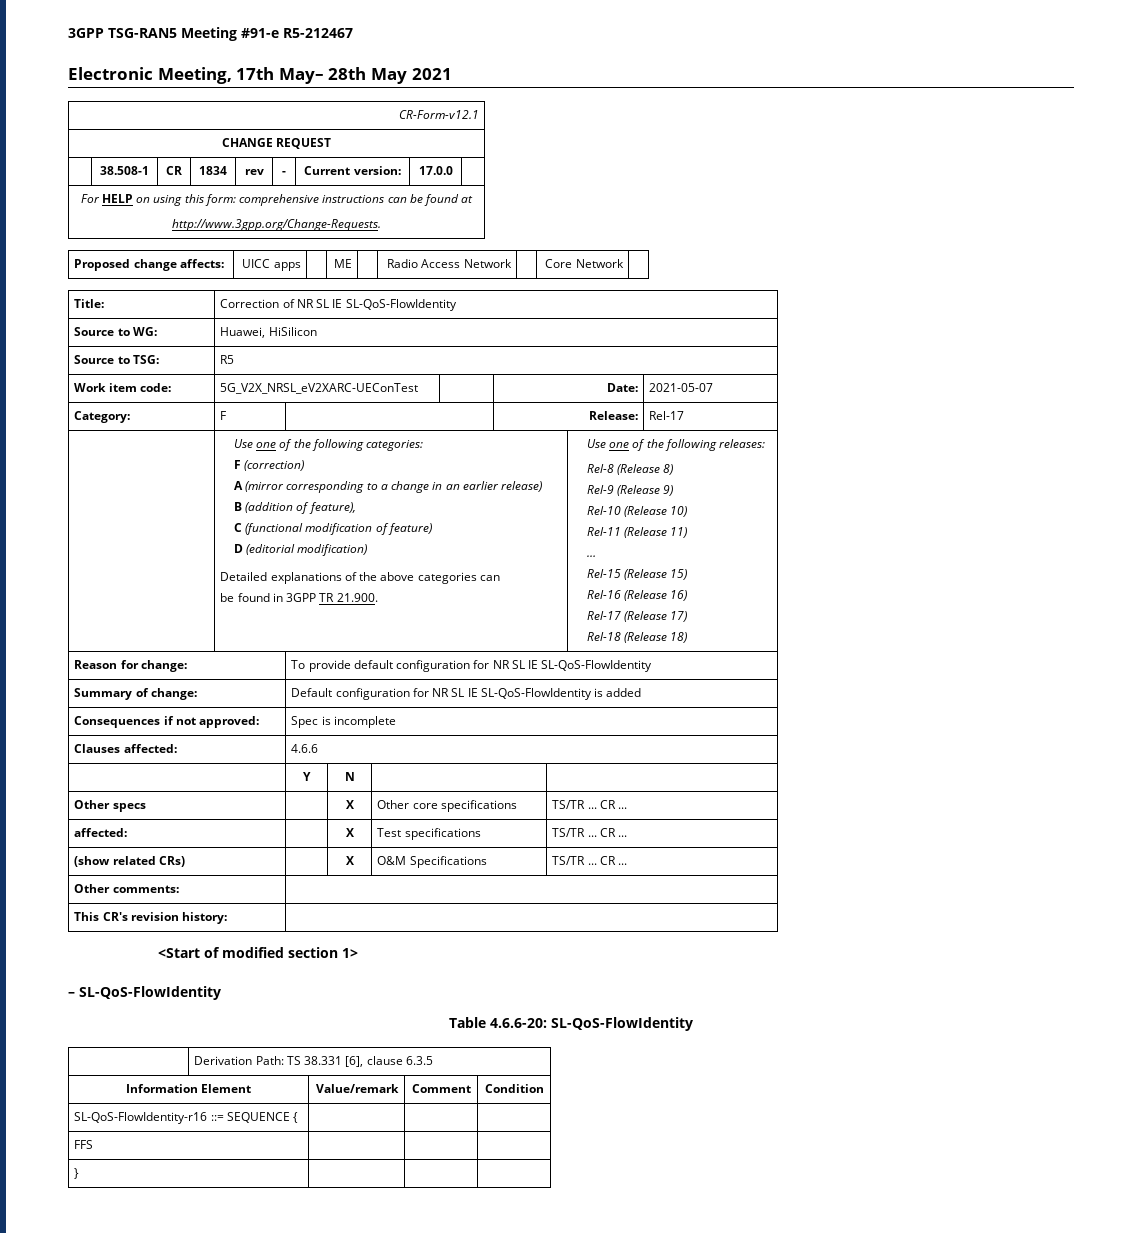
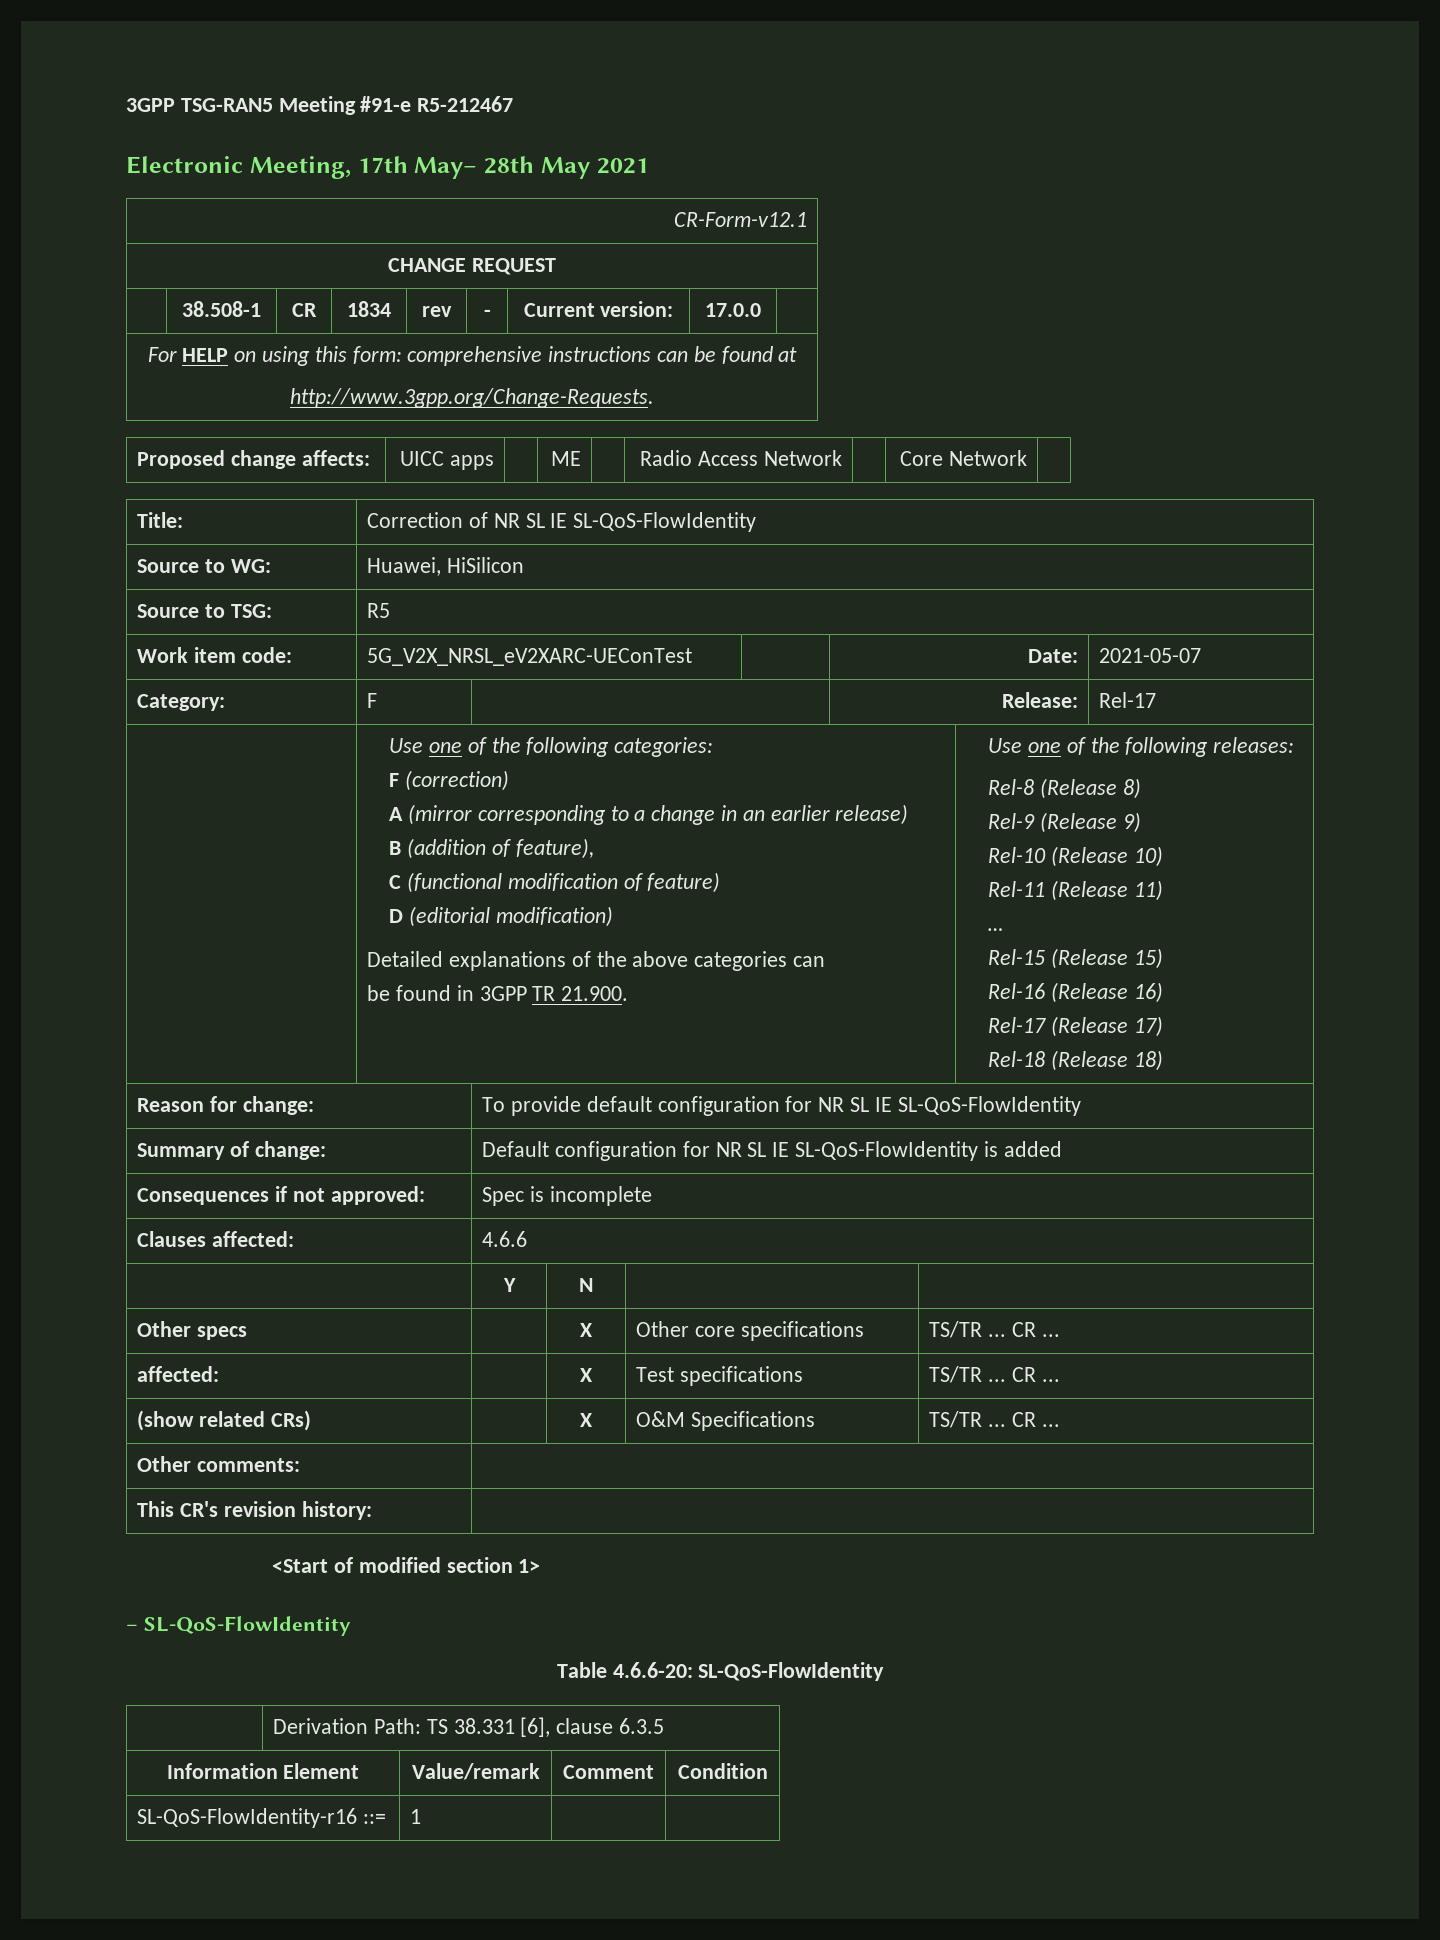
[226,1112,299,1123] [74,1140,94,1149] [74,1168,80,1179] SEQUENCE { | | | // FFS | | | // } | -> [410,1809,422,1824] | 1

